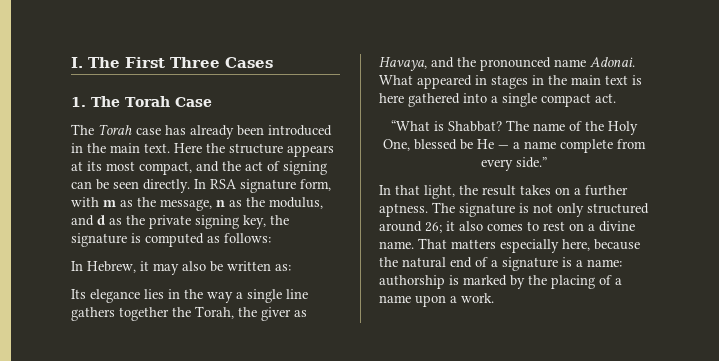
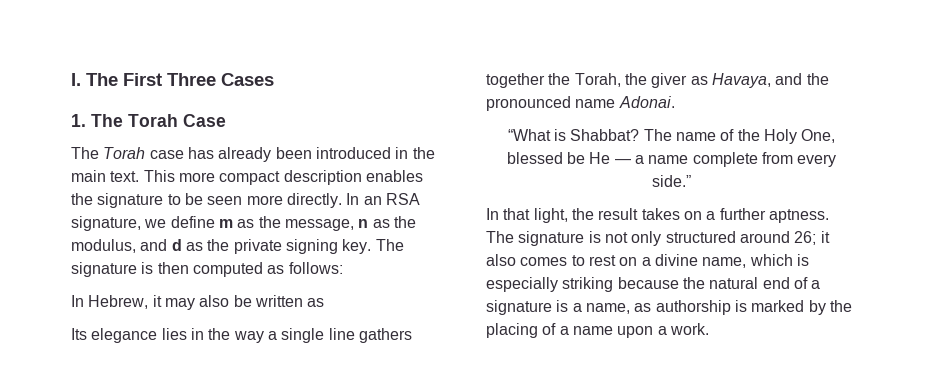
[174,143,334,157] [71,161,327,175] [71,181,92,189] Here the structure appears at its most compact, and the act of signing can -> [143,170,423,185] [71,193,181,208] This more compact description enables the signature to
(139, 185) none -> [246,195,283,205] more
[210,179,331,193] [71,197,99,207] RSA signature form, with -> [363,193,420,205] [71,216,215,231] an RSA signature, we define
[243,215,289,229] [71,233,141,247] key, the signature is -> [342,239,404,254] [71,262,189,277] key. The signature is then
[275,264,291,271] as: -> [307,298,325,307] as
[379,75,642,89] [379,93,616,107] What appeared in stages in the main text is here gathered into a single compact act. -> (675, 102) none
[379,238,590,253] name. That matters especially here, -> [702,254,809,268] [486,277,614,292] name, which is especially striking
[587,259,622,267] name: -> [585,303,652,314] name, as

